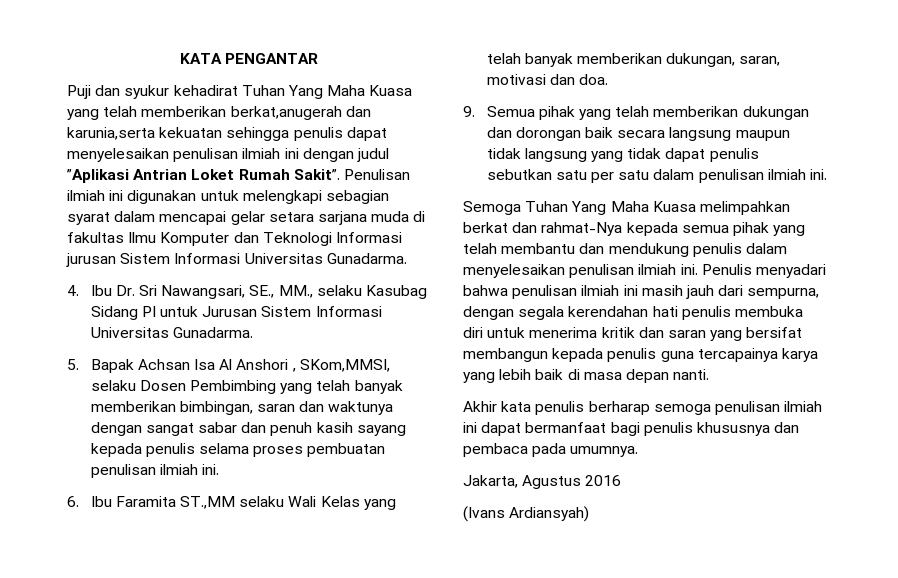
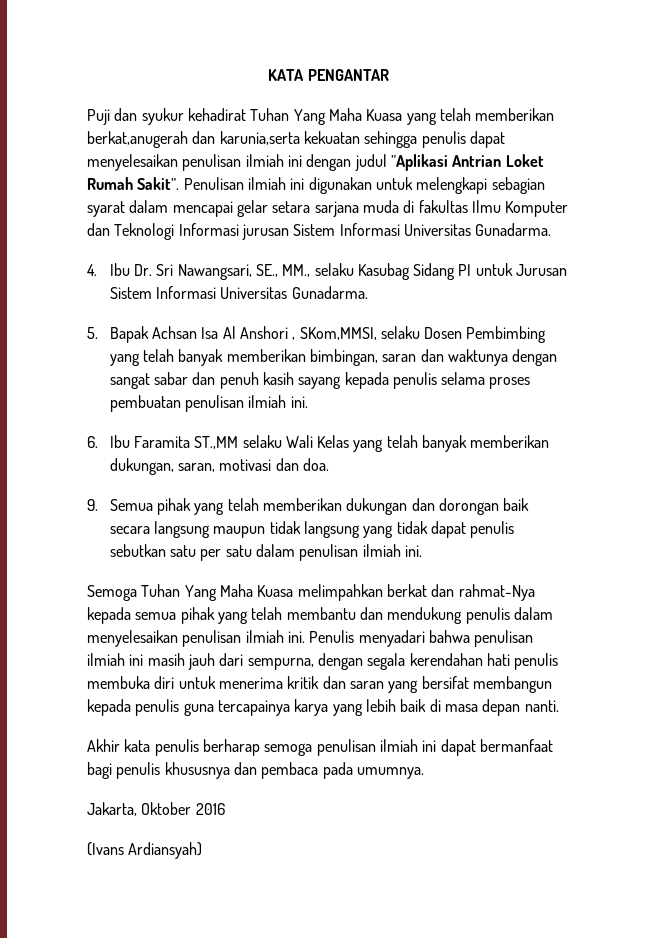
[522,475,582,489] Agustus -> [141,802,192,815] Oktober

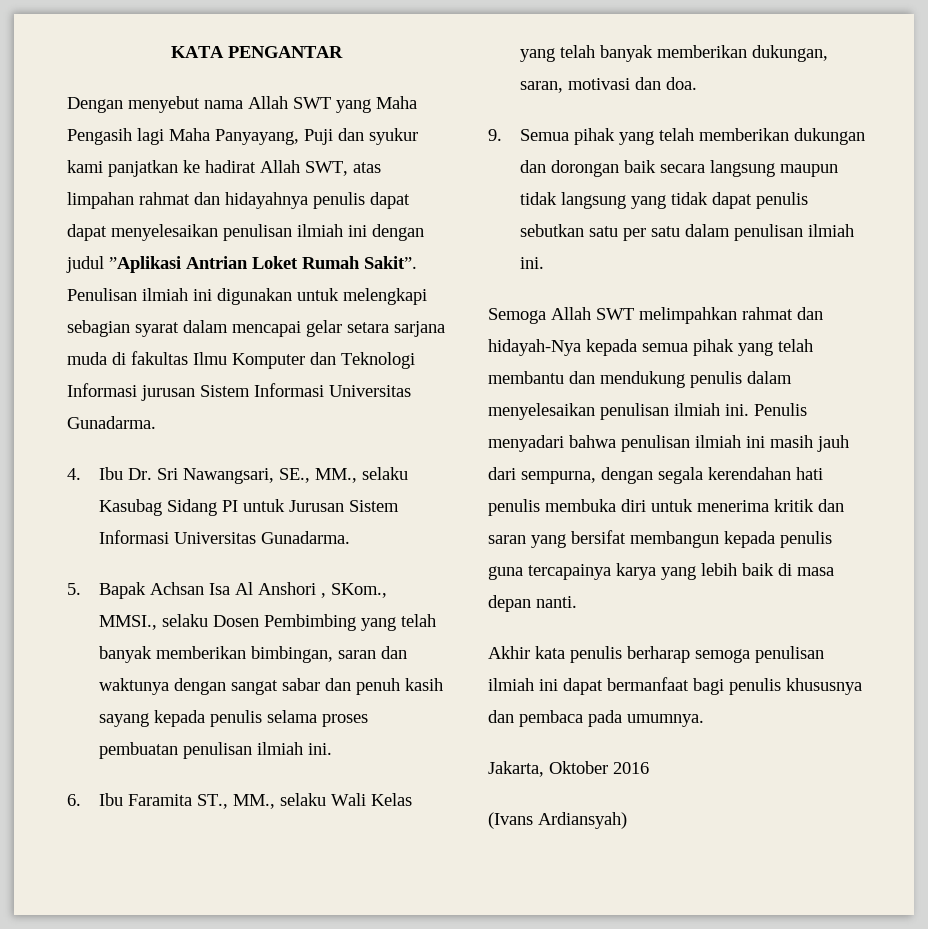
[87,108,555,125] [87,131,418,148] Puji dan syukur kehadirat Tuhan Yang Maha Kuasa yang telah memberikan berkat,anugerah dan karunia,serta kekuatan sehingga -> [67,96,417,113] [67,128,418,145] [67,160,381,177] [67,192,308,209] Dengan menyebut nama Allah SWT yang Maha Pengasih lagi Maha Panyayang, Puji dan syukur kami panjatkan ke hadirat Allah SWT, atas limpahan rahmat dan hidayahnya
(505, 139) none -> [67,224,107,241] dapat
[299,327,377,340] SKom,MMSI, -> [331,583,388,598] [99,615,158,630] SKom., MMSI.,
[194,436,239,449] ST.,MM -> [197,794,276,809] ST., MM.,
[141,584,535,601] Tuhan Yang Maha Kuasa melimpahkan berkat dan rahmat-Nya -> [551,307,823,324] [488,339,581,356] Allah SWT melimpahkan rahmat dan hidayah-Nya

